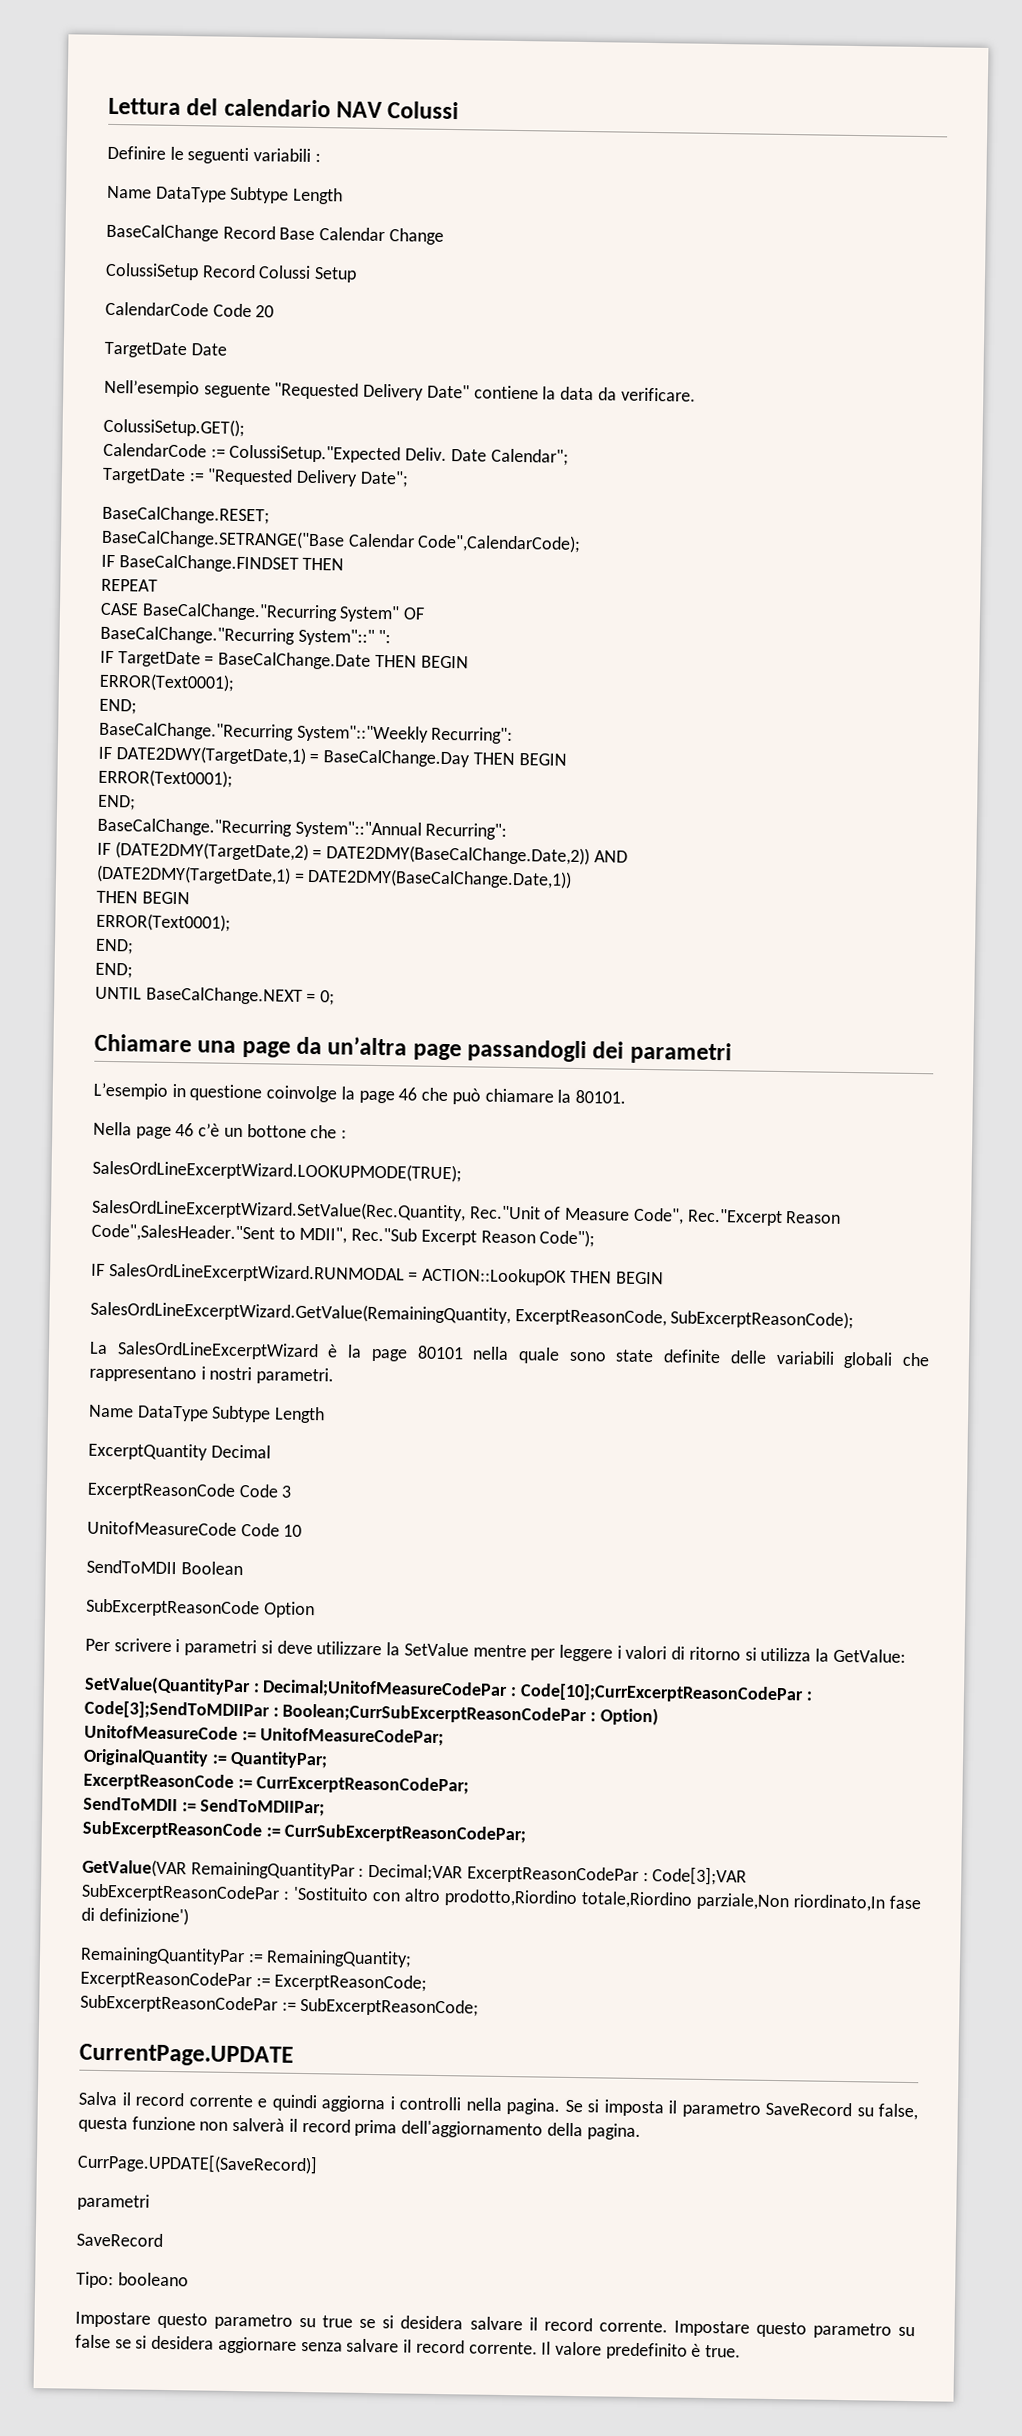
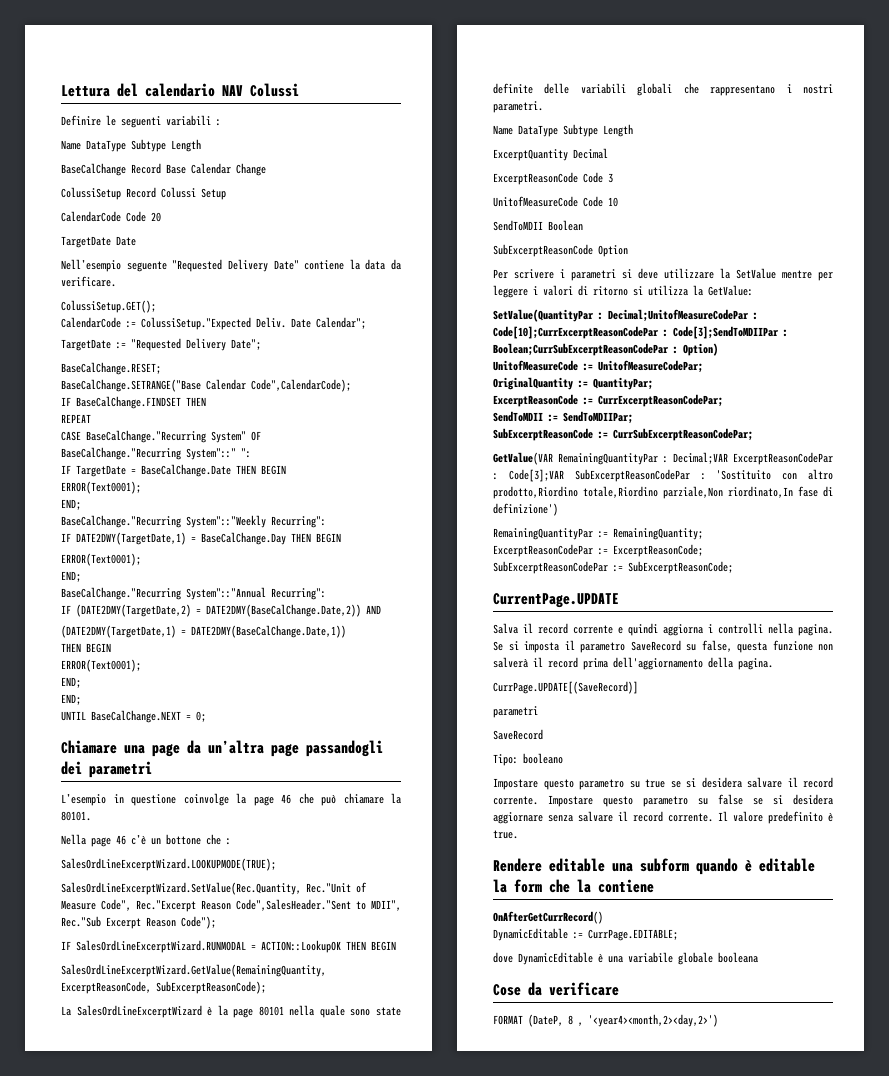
(742, 2351) none -> [493,858,815,875] [493,879,654,893] [493,911,603,924] [493,928,678,941] [493,952,758,965] [493,982,619,996] [493,1014,718,1027] // Rendere editable una subform quando è editable la form che la contiene // OnAfterGetCurrRecord() // DynamicEditable := CurrPage.EDITABLE; // dove DynamicEditable è una variabile globale booleana // Cose da verificare // FORMAT (DateP, 8 , '<year4><month,2><day,2>')

